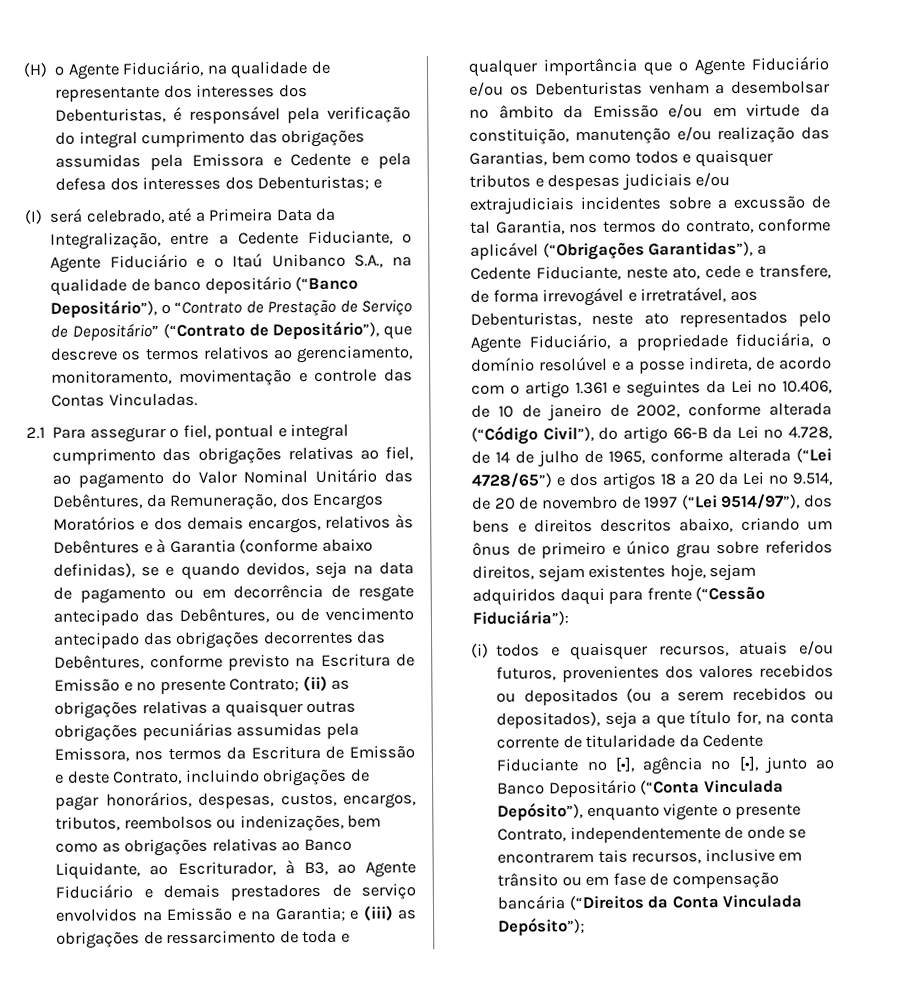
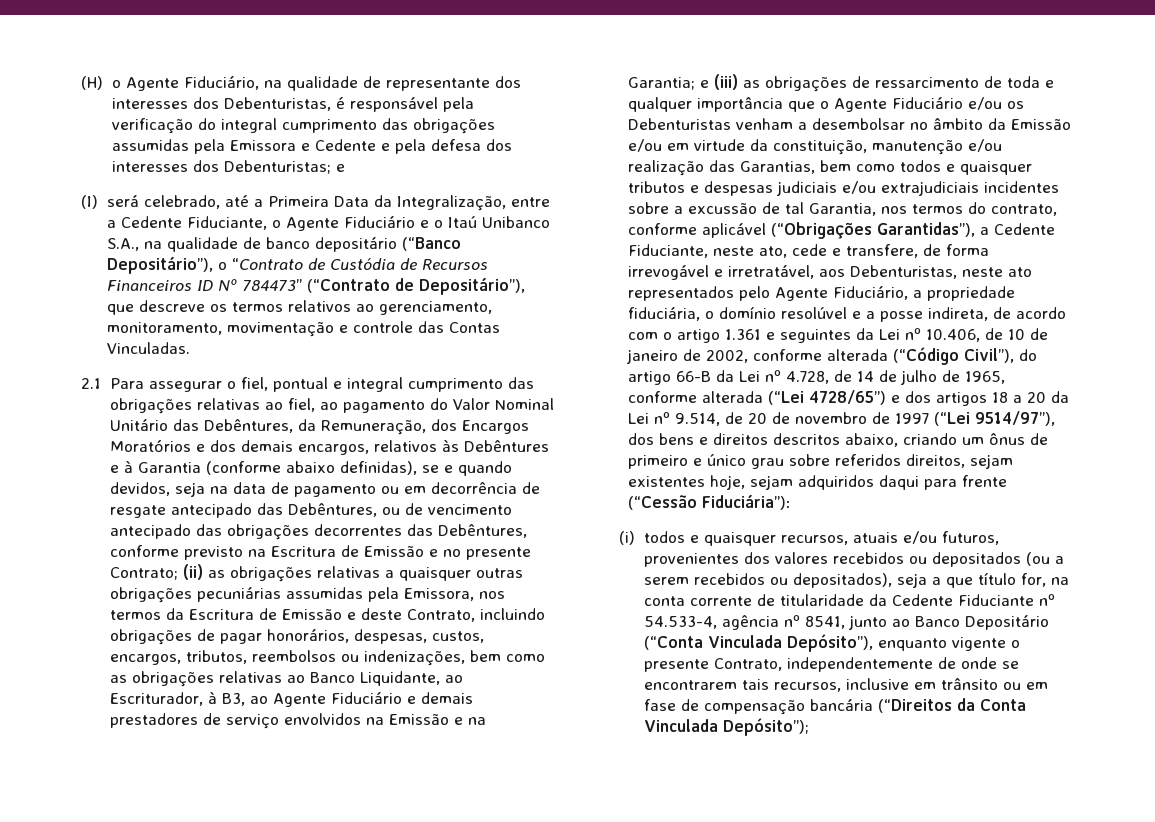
[267,299,412,317] [50,323,159,341] Prestação de Serviço de Depositário” -> [329,258,488,270] [106,279,302,291] Custódia de Recursos Financeiros ID Nº 784473”
[614,756,635,772] [•], -> [643,616,717,629] 54.533-4,
[738,755,758,771] [•], -> [804,616,845,629] 8541,

